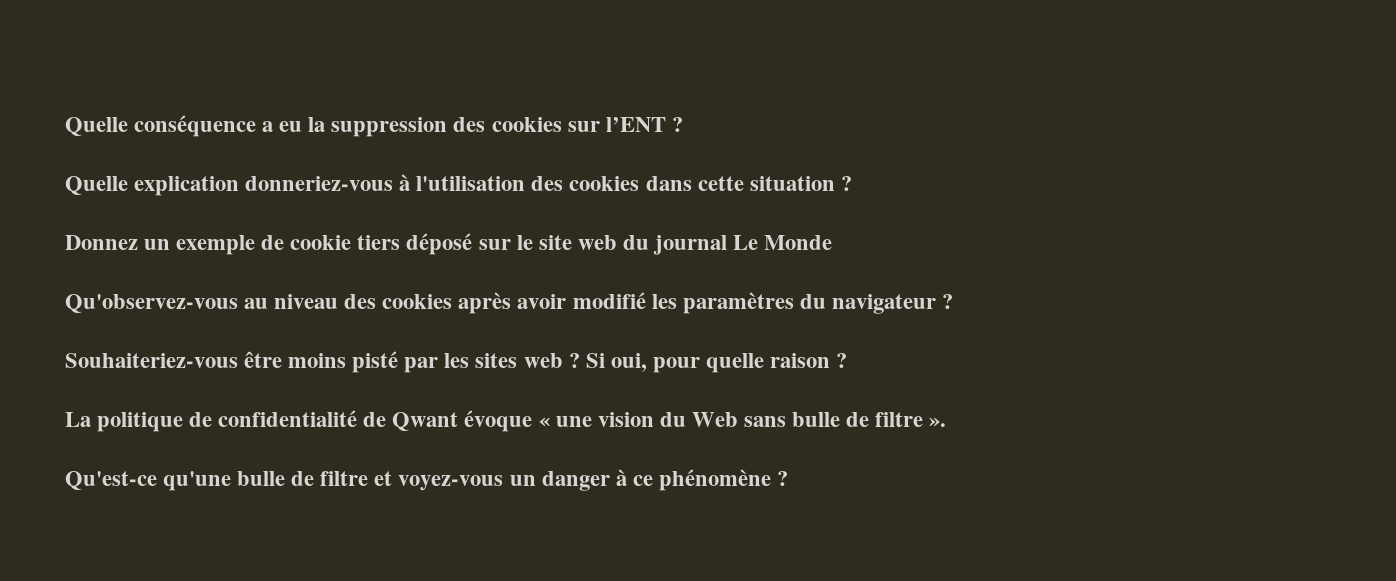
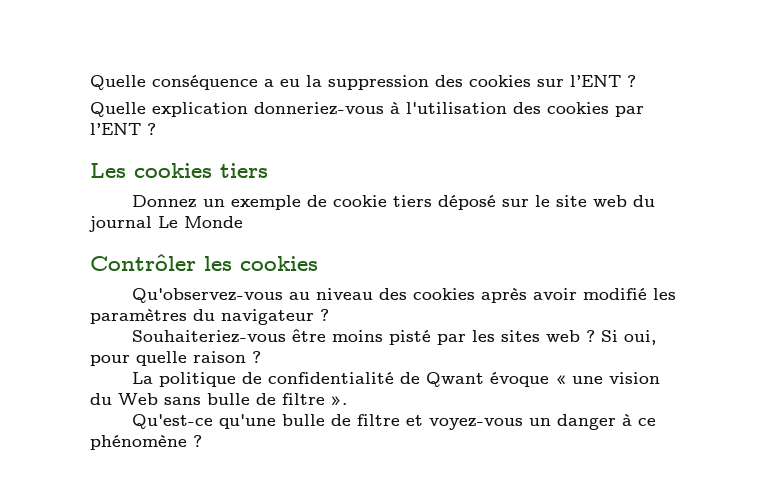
[645,176,852,191] dans cette situation ? -> [615,106,644,117] [90,123,156,135] [90,163,268,178] par l’ENT ? // Les cookies tiers
(833, 242) none -> [90,254,318,271] // Contrôler les cookies

